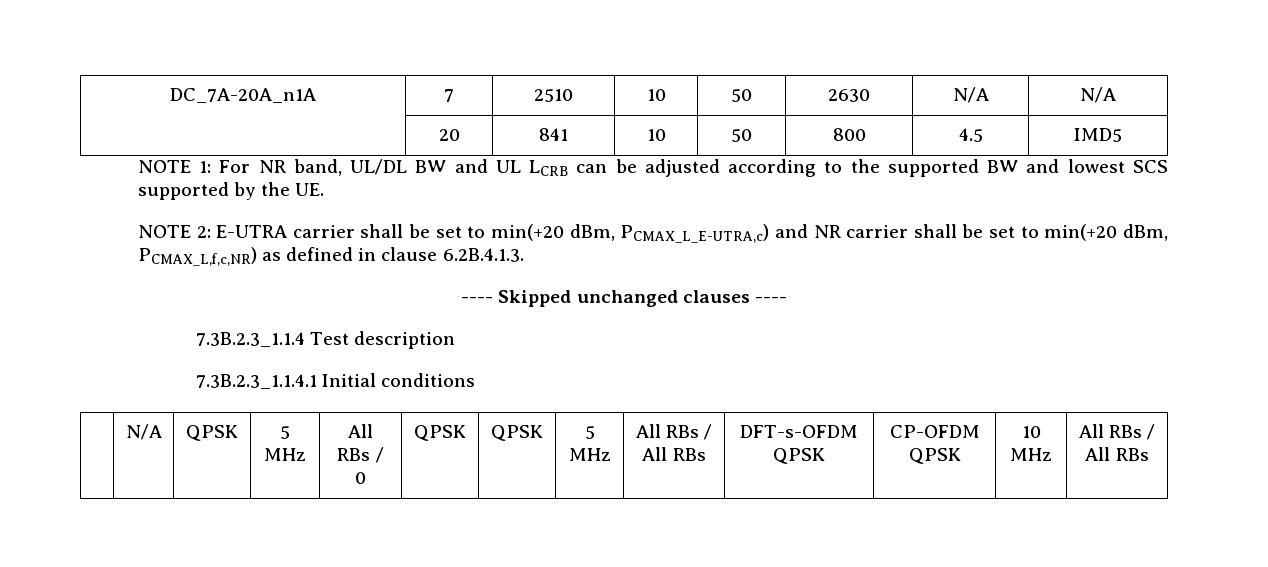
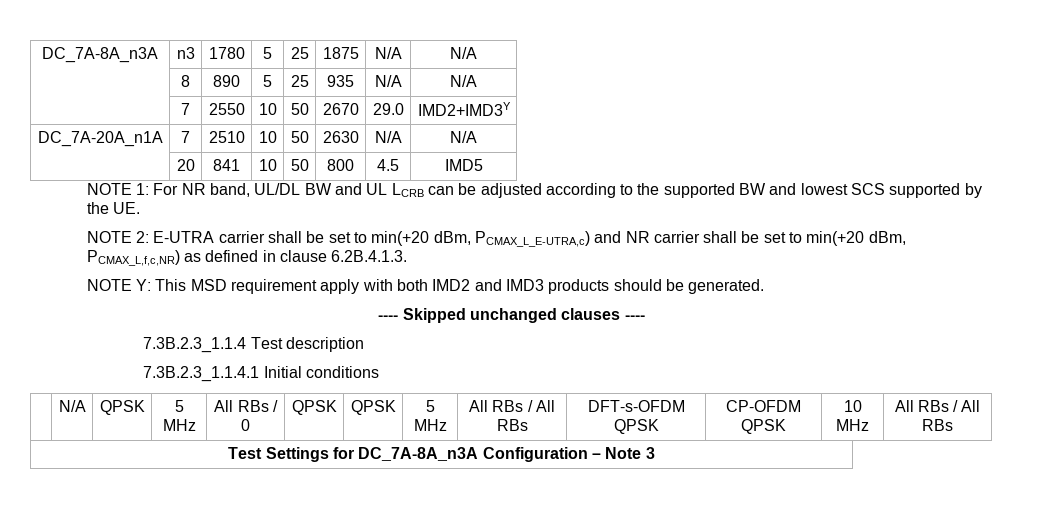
(170, 95) none -> [42,47,158,63] [176,47,195,59] [208,47,245,59] [263,47,272,59] [290,47,309,59] [322,47,359,59] [374,47,402,59] [450,47,477,59] [181,75,190,87] [213,75,240,87] [263,75,272,87] [290,75,309,87] [327,75,354,87] [374,75,402,87] [450,75,477,87] [181,103,190,115] [208,103,245,115] [258,103,277,115] [290,103,309,115] [322,103,359,115] [372,103,404,115] [417,102,511,116] DC_7A-8A_n3A | n3 | 1780 | 5 | 25 | 1875 | N/A | N/A // | 8 | 890 | 5 | 25 | 935 | N/A | N/A // | 7 | 2550 | 10 | 50 | 2670 | 29.0 | IMD2+IMD3Y //
(524, 255) none -> [86,279,765,294] // NOTE Y: This MSD requirement apply with both IMD2 and IMD3 products should be generated.
(1149, 454) none -> [228,447,655,462] // Test Settings for DC_7A-8A_n3A Configuration – Note 3

